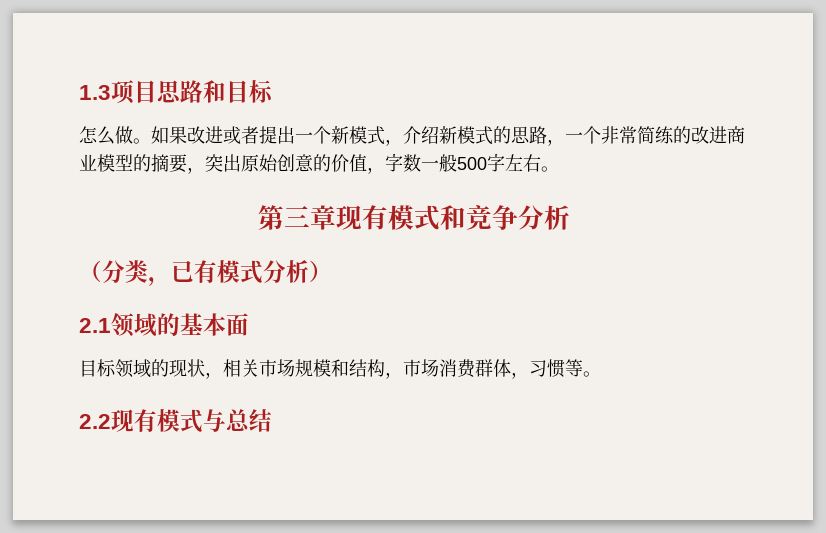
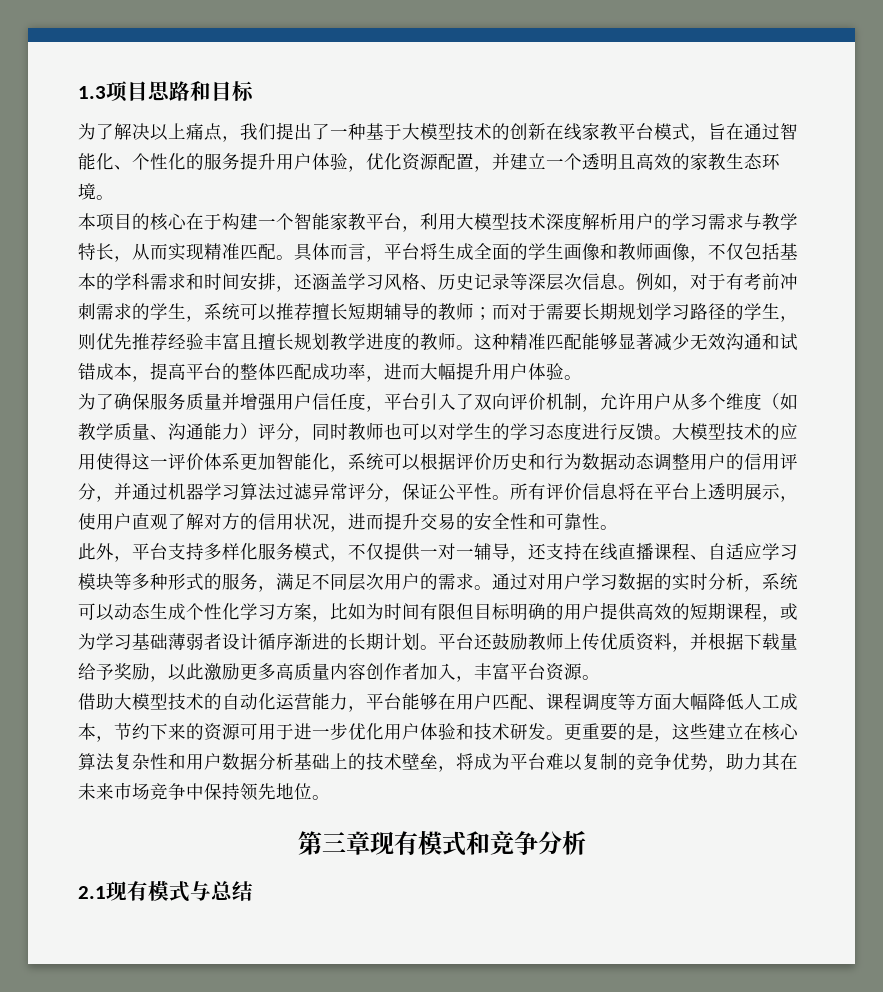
[79,126,745,146] [79,153,541,174] 怎么做。如果改进或者提出一个新模式，介绍新模式的思路，一个非常简练的改进商业模型的摘要，突出原始创意的价值，字数一般500字左右 -> [78,122,798,142] [78,152,780,172] [78,183,114,200] [78,213,798,232] [78,242,798,262] [78,272,798,292] [78,302,798,322] [78,332,798,351] [78,362,582,382] [78,392,798,412] [78,422,798,442] [78,452,798,472] [78,482,798,502] [78,512,618,532] [78,542,798,562] [78,572,798,592] [78,602,798,622] [78,632,798,652] [78,663,600,682] [78,693,798,712] [78,722,799,742] [78,752,798,772] [78,782,312,801] 为了解决以上痛点，我们提出了一种基于大模型技术的创新在线家教平台模式，旨在通过智能化、个性化的服务提升用户体验，优化资源配置，并建立一个透明且高效的家教生态环境。 // 本项目的核心在于构建一个智能家教平台，利用大模型技术深度解析用户的学习需求与教学特长，从而实现精准匹配。具体而言，平台将生成全面的学生画像和教师画像，不仅包括基本的学科需求和时间安排，还涵盖学习风格、历史记录等深层次信息。例如，对于有考前冲刺需求的学生，系统可以推荐擅长短期辅导的教师；而对于需要长期规划学习路径的学生，则优先推荐经验丰富且擅长规划教学进度的教师。这种精准匹配能够显著减少无效沟通和试错成本，提高平台的整体匹配成功率，进而大幅提升用户体验。 // 为了确保服务质量并增强用户信任度，平台引入了双向评价机制，允许用户从多个维度（如教学质量、沟通能力）评分，同时教师也可以对学生的学习态度进行反馈。大模型技术的应用使得这一评价体系更加智能化，系统可以根据评价历史和行为数据动态调整用户的信用评分，并通过机器学习算法过滤异常评分，保证公平性。所有评价信息将在平台上透明展示，使用户直观了解对方的信用状况，进而提升交易的安全性和可靠性。 // 此外，平台支持多样化服务模式，不仅提供一对一辅导，还支持在线直播课程、自适应学习模块等多种形式的服务，满足不同层次用户的需求。通过对用户学习数据的实时分析，系统可以动态生成个性化学习方案，比如为时间有限但目标明确的用户提供高效的短期课程，或为学习基础薄弱者设计循序渐进的长期计划。平台还鼓励教师上传优质资料，并根据下载量给予奖励，以此激励更多高质量内容创作者加入，丰富平台资源。 // 借助大模型技术的自动化运营能力，平台能够在用户匹配、课程调度等方面大幅降低人工成本，节约下来的资源可用于进一步优化用户体验和技术研发。更重要的是，这些建立在核心算法复杂性和用户数据分析基础上的技术壁垒，将成为平台难以复制的竞争优势，助力其在未来市场竞争中保持领先地位
[79,260,332,286] [79,313,249,337] [79,359,601,379] [79,414,111,429] （分类，已有模式分析） // 2.1领域的基本面 // 目标领域的现状，相关市场规模和结构，市场消费群体，习惯等。 // 2.2 -> [78,886,106,899] 2.1

